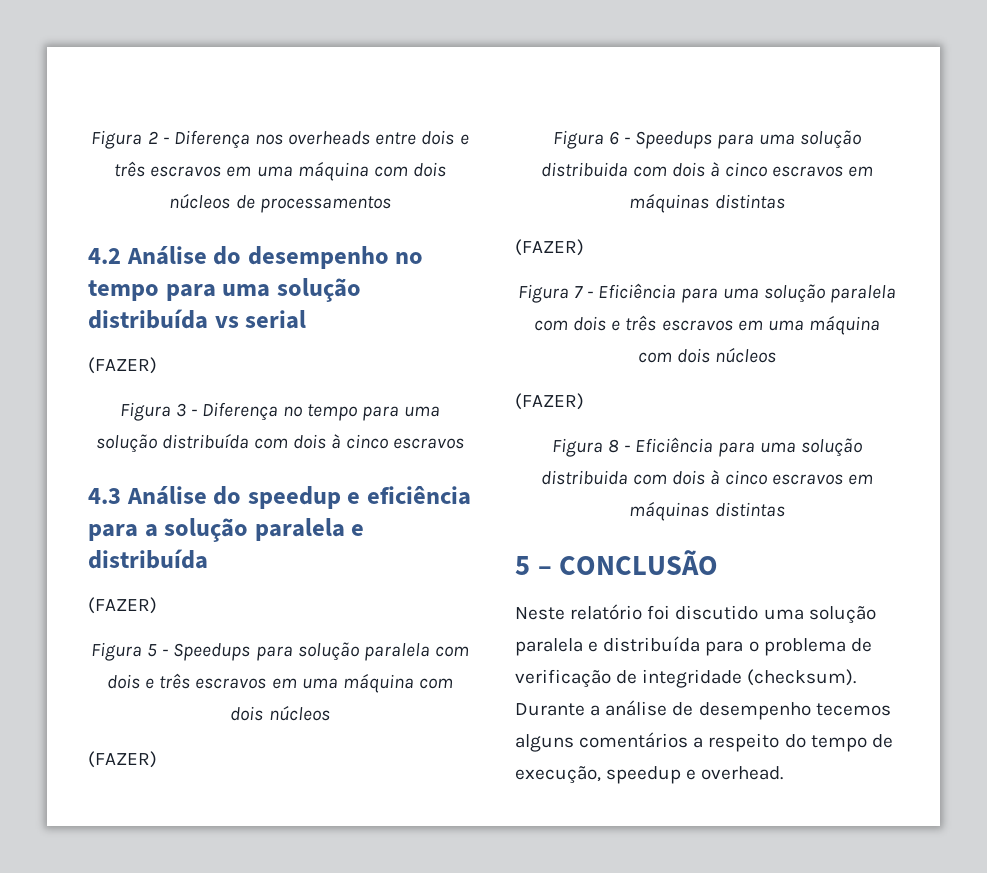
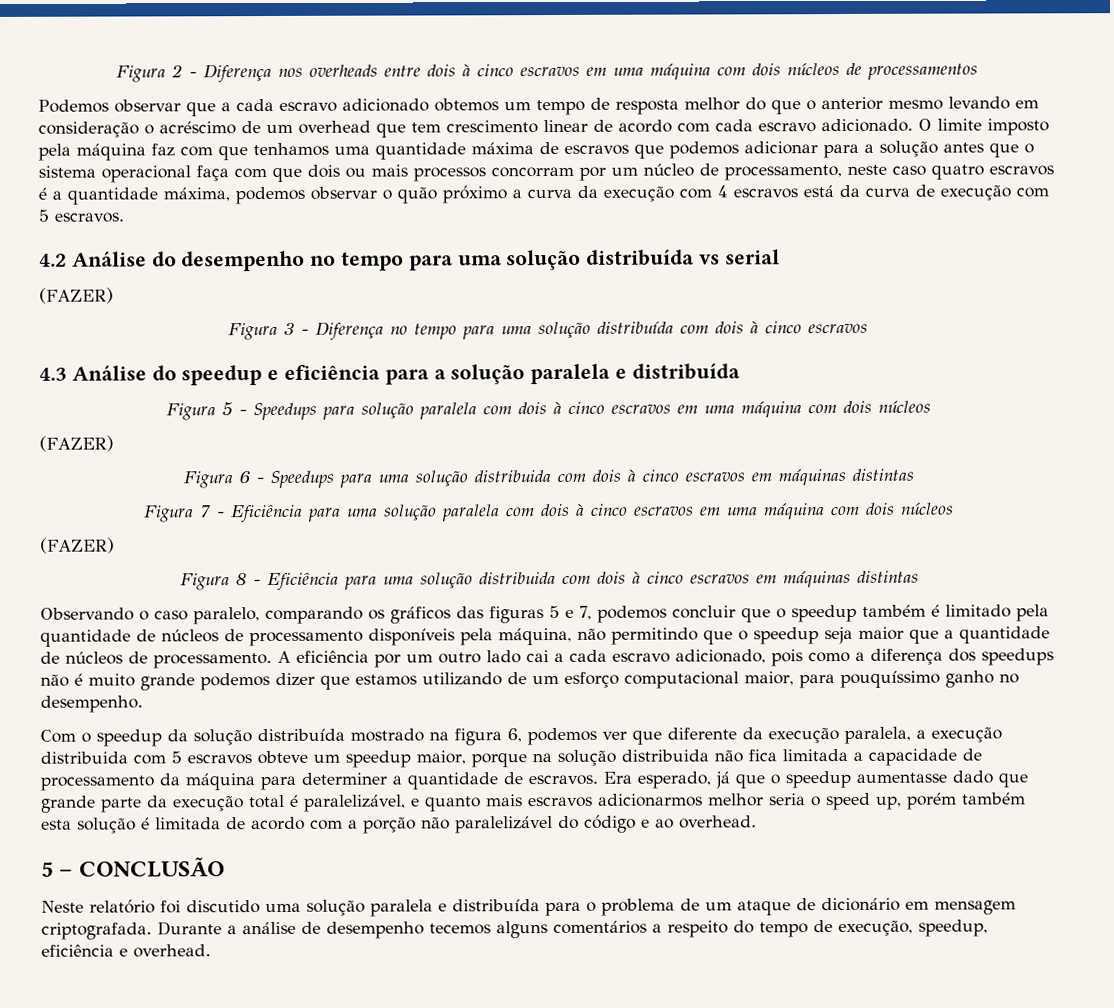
[459,134,469,145] [114,161,146,177] e três -> [462,64,514,77] à cinco
(391, 204) none -> [38,96,1039,117] [38,118,1049,138] [38,140,1034,161] [38,163,1054,183] [38,184,1049,205] [38,209,125,223] // Podemos observar que a cada escravo adicionado obtemos um tempo de resposta melhor do que o anterior mesmo levando em consideração o acréscimo de um overhead que tem crescimento linear de acordo com cada escravo adicionado. O limite imposto pela máquina faz com que tenhamos uma quantidade máxima de escravos que podemos adicionar para a solução antes que o sistema operacional faça com que dois ou mais processos concorram por um núcleo de processamento, neste caso quatro escravos é a quantidade máxima, podemos observar o quão próximo a curva da execução com 4 escravos está da curva de execução com 5 escravos.
[88,597,157,614] // (FAZER) -> (740, 371) none
[145,673,191,689] e três -> [552,401,605,415] à cinco
[515,239,584,256] // (FAZER) -> (914, 474) none
[611,315,657,331] e três -> [575,503,628,516] à cinco
(785, 509) none -> [40,604,1049,625] [40,626,1050,647] [40,648,1054,669] [40,670,1019,691] [40,695,143,713] [40,726,1002,747] [40,748,982,768] [40,770,1028,791] [41,792,1026,813] [41,814,757,834] // Observando o caso paralelo, comparando os gráficos das figuras 5 e 7, podemos concluir que o speedup também é limitado pela quantidade de núcleos de processamento disponíveis pela máquina, não permitindo que o speedup seja maior que a quantidade de núcleos de processamento. A eficiência por um outro lado cai a cada escravo adicionado, pois como a diferença dos speedups não é muito grande podemos dizer que estamos utilizando de um esforço computacional maior, para pouquíssimo ganho no desempenho. // Com o speedup da solução distribuída mostrado na figura 6, podemos ver que diferente da execução paralela, a execução distribuida com 5 escravos obteve um speedup maior, porque na solução distribuida não fica limitada a capacidade de processamento da máquina para determiner a quantidade de escravos. Era esperado, já que o speedup aumentasse dado que grande parte da execução total é paralelizável, e quanto mais escravos adicionarmos melhor seria o speed up, porém também esta solução é limitada de acordo com a porção não paralelizável do código e ao overhead.
[515,669,857,688] verificação de integridade (checksum). -> [705,897,1016,916] [41,922,152,940] um ataque de dicionário em mensagem criptografada.
[606,766,682,784] speedup -> [918,919,988,937] [41,944,114,957] speedup, eficiência

